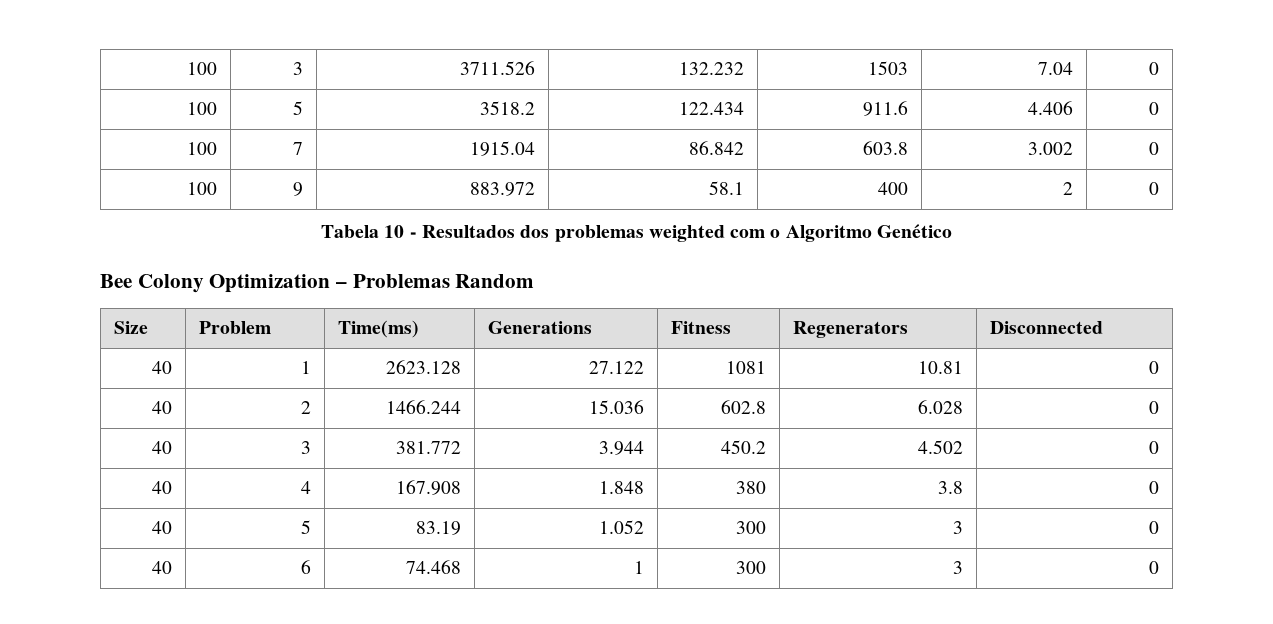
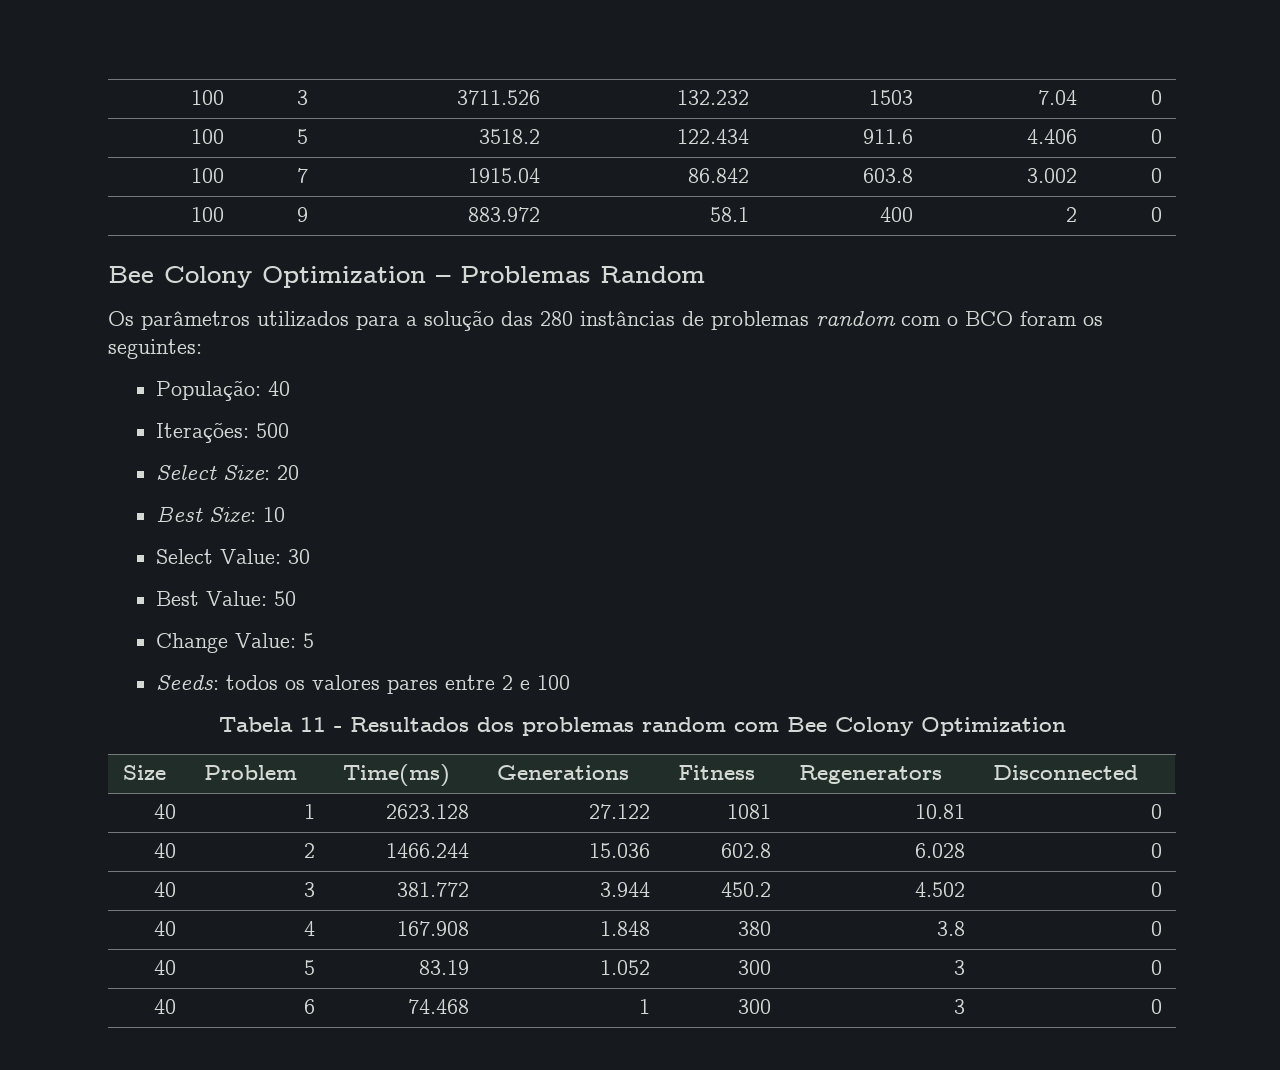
[321,224,952,242] // Tabela 10 - Resultados dos problemas weighted com o Algoritmo Genético -> (1162, 214) none
(535, 281) none -> [108,310,1103,331] [108,339,202,359] [156,380,291,401] [156,422,290,443] [156,465,300,481] [156,506,286,523] [156,549,311,564] [156,591,297,606] [156,633,315,653] [156,675,571,694] [218,717,1066,736] // Os parâmetros utilizados para a solução das 280 instâncias de problemas random com o BCO foram os seguintes: // População: 40 // Iterações: 500 // Select Size: 20 // Best Size: 10 // Select Value: 30 // Best Value: 50 // Change Value: 5 // Seeds: todos os valores pares entre 2 e 100 // Tabela 11 - Resultados dos problemas random com Bee Colony Optimization

